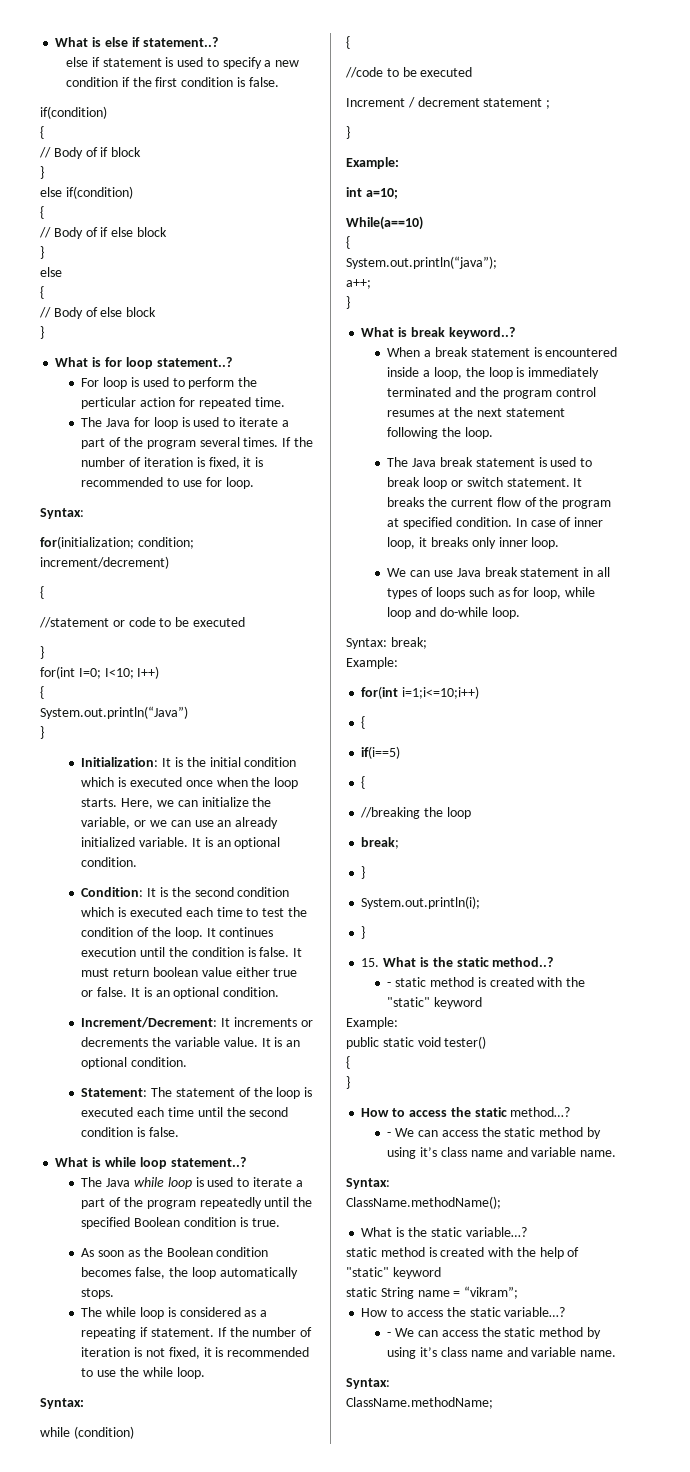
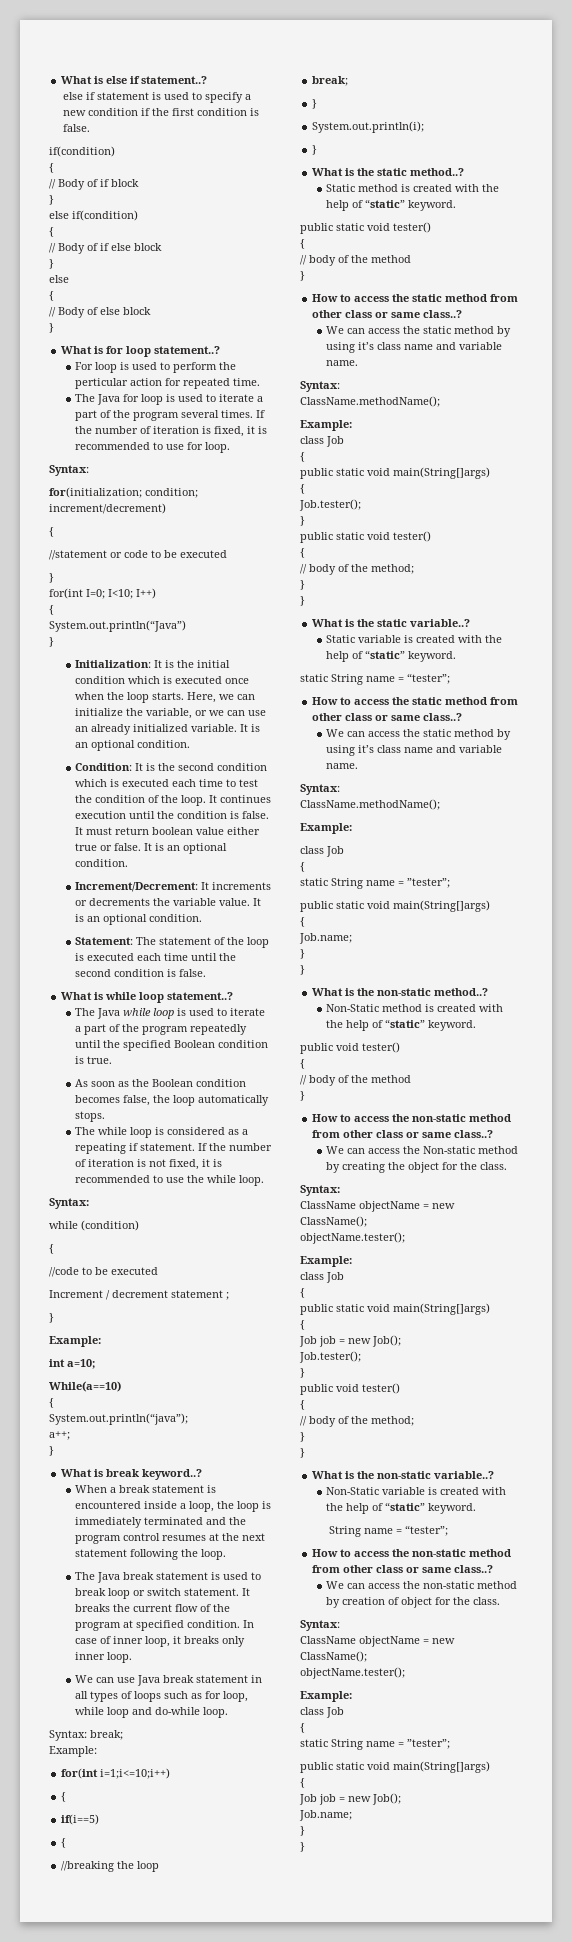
[361,958,380,967] 15. -> (318, 150) none
[387,977,586,987] [387,997,483,1009] [346,1017,398,1029] [346,1036,487,1049] [346,1056,350,1069] - static method is created with the "static" keyword // Example: // public static void tester() // { -> [326,184,500,192] [326,199,457,211] [300,222,431,234] [300,239,305,249] [300,255,411,266] Static method is created with the help of “static” keyword. // public static void tester() // { // // body of the method
[510,1107,571,1117] [387,1132,392,1137] method…? // - -> [445,294,519,302] [312,310,463,318] method from other class or same class..? //
[361,1227,527,1237] [346,1247,580,1259] [346,1267,441,1279] [346,1286,519,1299] [361,1307,566,1317] [387,1332,392,1337] // What is the static variable…? // static method is created with the help of "static" keyword // static String name = “vikram”; // How to access the static variable…? // - -> [300,420,352,431] [300,436,344,447] [300,452,305,462] [300,467,490,479] [300,484,305,494] [299,499,361,511] [300,516,305,526] [300,531,431,543] [300,548,305,558] [300,564,414,575] [300,580,305,590] [300,596,305,606] [312,619,471,627] [326,635,503,643] [326,650,457,662] [300,673,450,685] [312,697,519,705] [312,713,463,721] // Example: // class Job // { // public static void main(String[]args) // { // Job.tester(); // } // public static void tester() // { // // body of the method; // } // } // What is the static variable..? // Static variable is created with the help of “static” keyword. // static String name = “tester”; // How to access the static method from other class or same class..? //
[346,1397,493,1409] ClassName.methodName; -> [300,799,440,810] [300,823,352,834] [300,846,344,857] [300,862,305,872] [300,878,450,889] [300,900,490,912] [300,917,305,927] [299,933,352,944] [300,949,305,959] [300,965,305,975] [312,988,489,996] [326,1004,504,1012] [326,1019,477,1031] [300,1042,400,1054] [300,1059,305,1069] [300,1075,411,1086] [300,1091,305,1101] [312,1114,512,1122] [312,1130,494,1138] [326,1146,519,1154] [326,1162,508,1173] [300,1185,340,1196] [300,1201,455,1212] [300,1216,367,1227] [300,1232,405,1244] [300,1256,352,1267] [300,1272,344,1283] [300,1288,305,1298] [300,1303,490,1315] [300,1320,305,1330] [299,1335,401,1347] [299,1351,361,1363] [300,1368,305,1378] [300,1383,400,1395] [300,1400,305,1410] [300,1416,414,1427] [300,1432,305,1442] [300,1448,305,1458] [312,1471,495,1479] [326,1487,507,1495] [326,1502,477,1514] [328,1525,448,1537] [312,1549,512,1557] [312,1565,494,1573] [326,1581,518,1589] [326,1597,501,1608] [300,1620,340,1631] [300,1636,455,1647] [300,1651,367,1662] [300,1667,405,1679] [300,1691,352,1702] [300,1707,344,1718] [300,1723,305,1733] [300,1739,450,1750] [300,1761,490,1773] [300,1778,305,1788] [299,1793,401,1805] [299,1810,352,1821] [300,1826,305,1836] [300,1842,305,1852] ClassName.methodName(); // Example: // class Job // { // static String name = ”tester”; // public static void main(String[]args) // { // Job.name; // } // } // What is the non-static method..? // Non-Static method is created with the help of “static” keyword. // public void tester() // { // // body of the method // } // How to access the non-static method from other class or same class..? // We can access the Non-static method by creating the object for the class. // Syntax: // ClassName objectName = new ClassName(); // objectName.tester(); // Example: // class Job // { // public static void main(String[]args) // { // Job job = new Job(); // Job.tester(); // } // public void tester() // { // // body of the method; // } // } // What is the non-static variable..? // Non-Static variable is created with the help of “static” keyword. // String name = “tester”; // How to access the non-static method from other class or same class..? // We can access the non-static method by creation of object for the class. // Syntax: // ClassName objectName = new ClassName(); // objectName.tester(); // Example: // class Job // { // static String name = ”tester”; // public static void main(String[]args) // { // Job job = new Job(); // Job.name; // } // }

